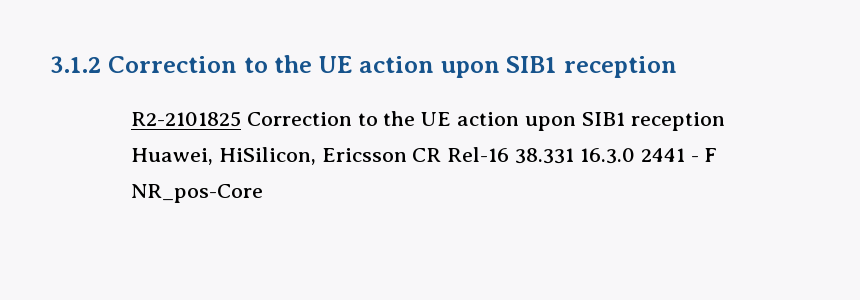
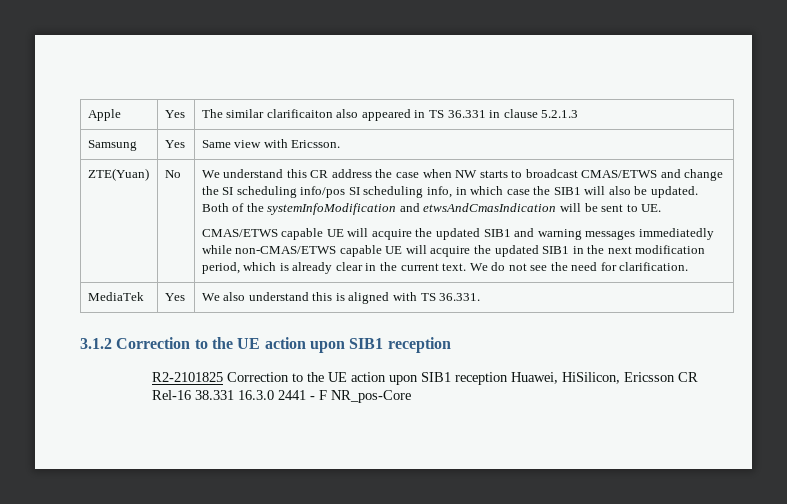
(50, 64) none -> [87,109,121,121] [164,110,185,118] [201,109,579,121] [87,140,137,151] [164,140,185,148] [201,139,341,148] [87,168,149,181] [164,170,181,178] [201,169,724,181] [201,186,698,198] [201,203,662,215] [201,228,714,240] [201,245,706,257] [201,262,689,274] [87,292,144,301] [164,293,185,301] [201,292,481,304] Apple | Yes | The similar clarificaiton also appeared in TS 36.331 in clause 5.2.1.3 // Samsung | Yes | Same view with Ericsson. // ZTE(Yuan) | No | We understand this CR address the case when NW starts to broadcast CMAS/ETWS and change the SI scheduling info/pos SI scheduling info, in which case the SIB1 will also be updated. Both of the systemInfoModification and etwsAndCmasIndication will be sent to UE. // CMAS/ETWS capable UE will acquire the updated SIB1 and warning messages immediatedly while non-CMAS/ETWS capable UE will acquire the updated SIB1 in the next modification period, which is already clear in the current text. We do not see the need for clarification. // MediaTek | Yes | We also understand this is aligned with TS 36.331. //

